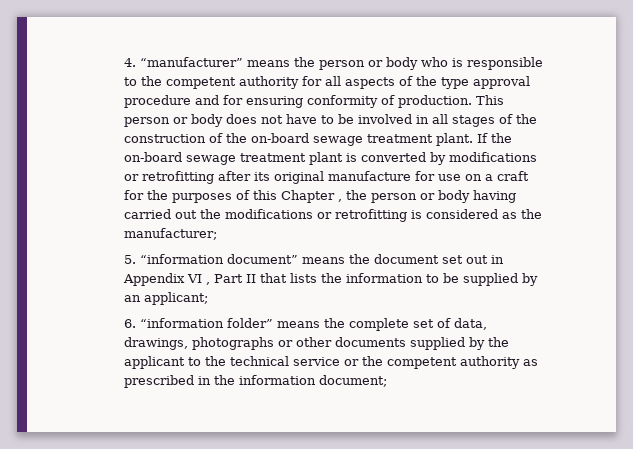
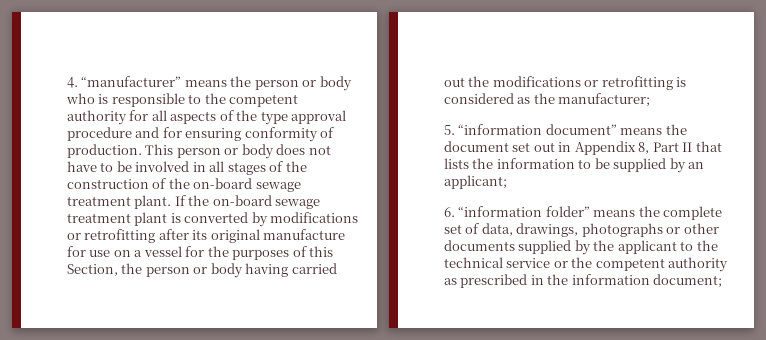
[497,171,530,181] craft -> [143,246,182,257] vessel
[281,190,343,203] Chapter , -> [66,264,118,276] Section,
[187,274,211,285] VI , -> [638,142,650,154] 8,

